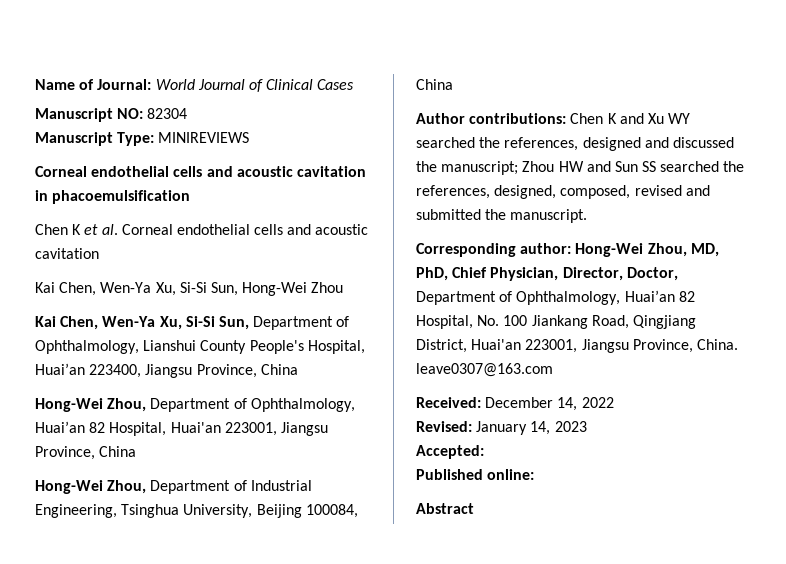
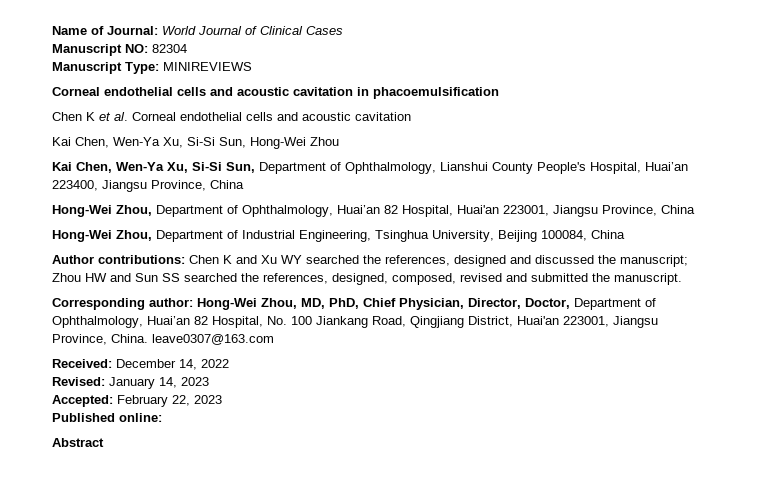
(484, 452) none -> [117,395,222,407] February 22, 2023

